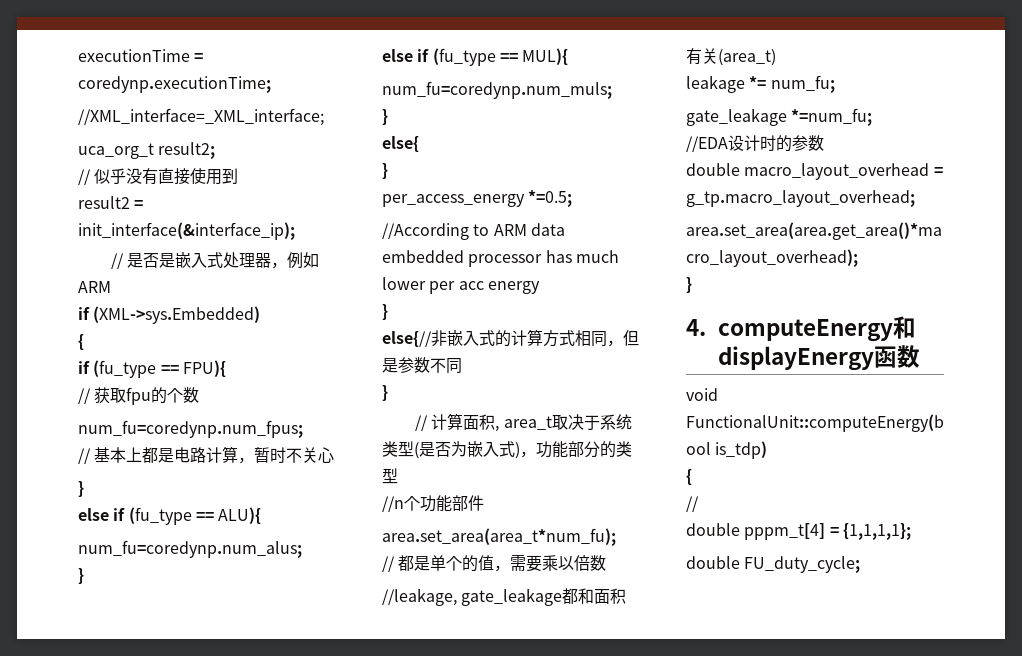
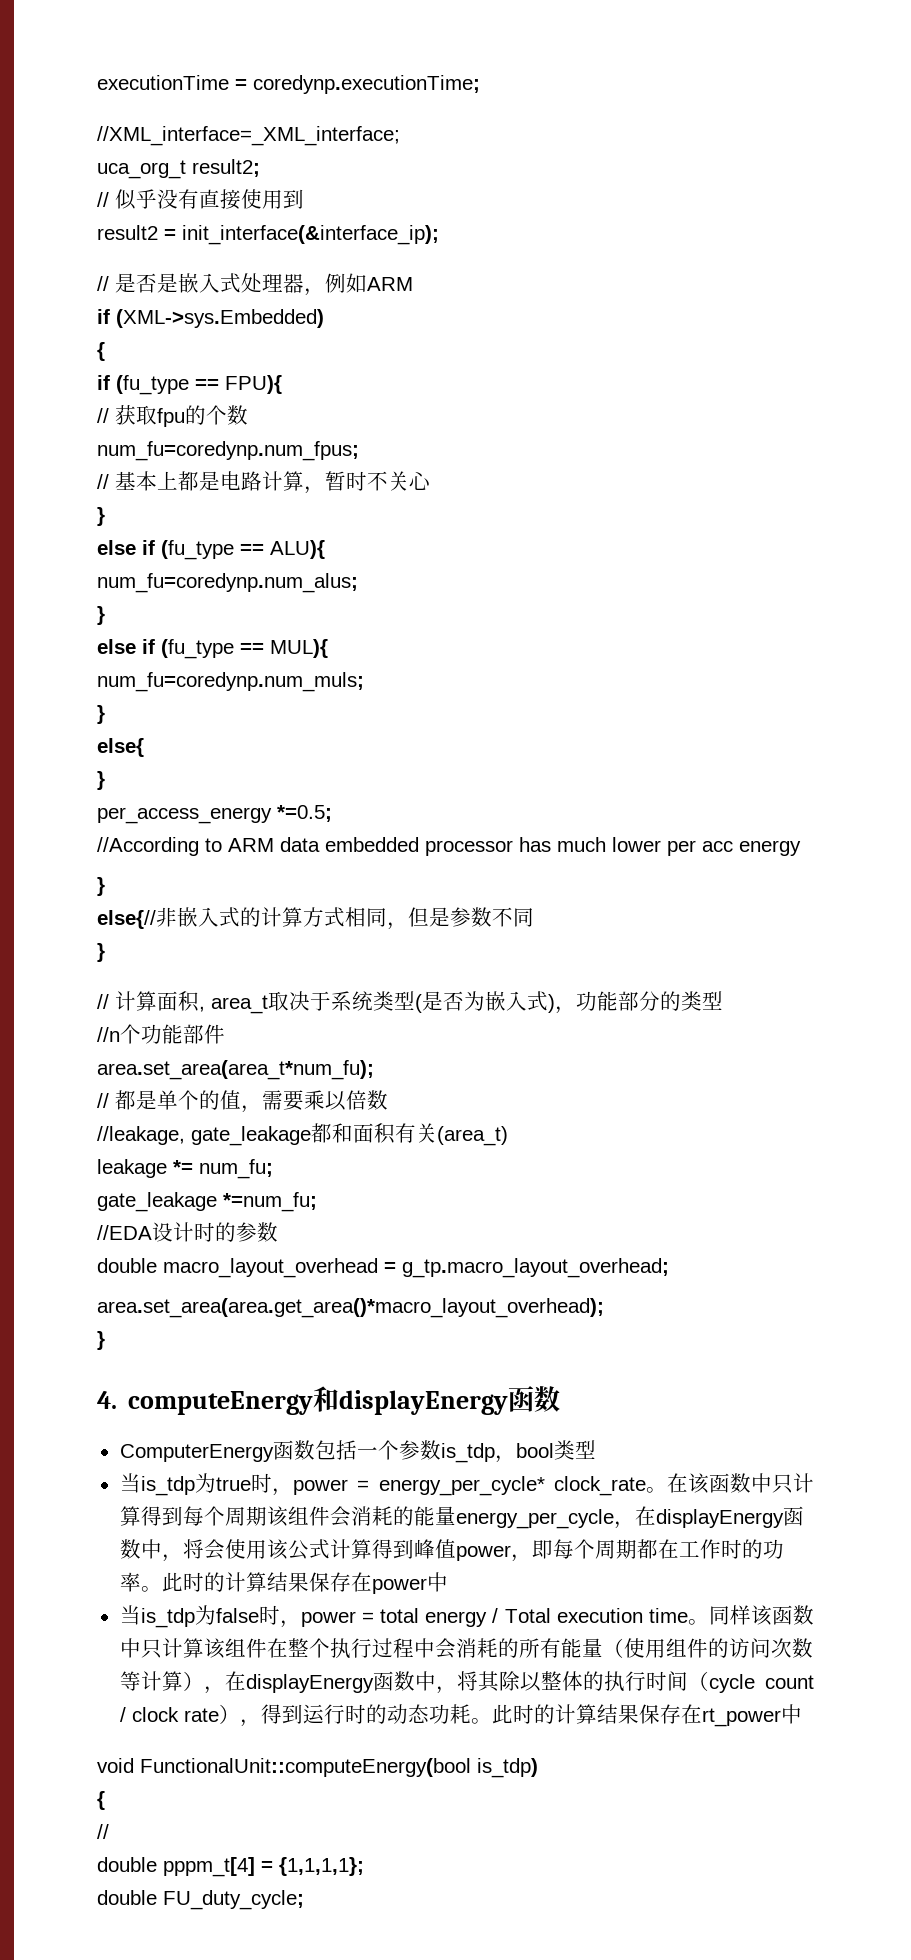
(920, 356) none -> [119,1440,596,1463] [119,1473,814,1496] [119,1506,804,1529] [119,1539,784,1562] [119,1572,448,1594] [119,1605,815,1628] [119,1638,813,1659] [119,1671,814,1694] [119,1704,802,1727] // ComputerEnergy函数包括一个参数is_tdp，bool类型 // 当is_tdp为true时，power = energy_per_cycle* clock_rate。在该函数中只计算得到每个周期该组件会消耗的能量energy_per_cycle，在displayEnergy函数中，将会使用该公式计算得到峰值power，即每个周期都在工作时的功率。此时的计算结果保存在power中 // 当is_tdp为false时，power = total energy / Total execution time。同样该函数中只计算该组件在整个执行过程中会消耗的所有能量（使用组件的访问次数等计算），在displayEnergy函数中，将其除以整体的执行时间（cycle count / clock rate），得到运行时的动态功耗。此时的计算结果保存在rt_power中

